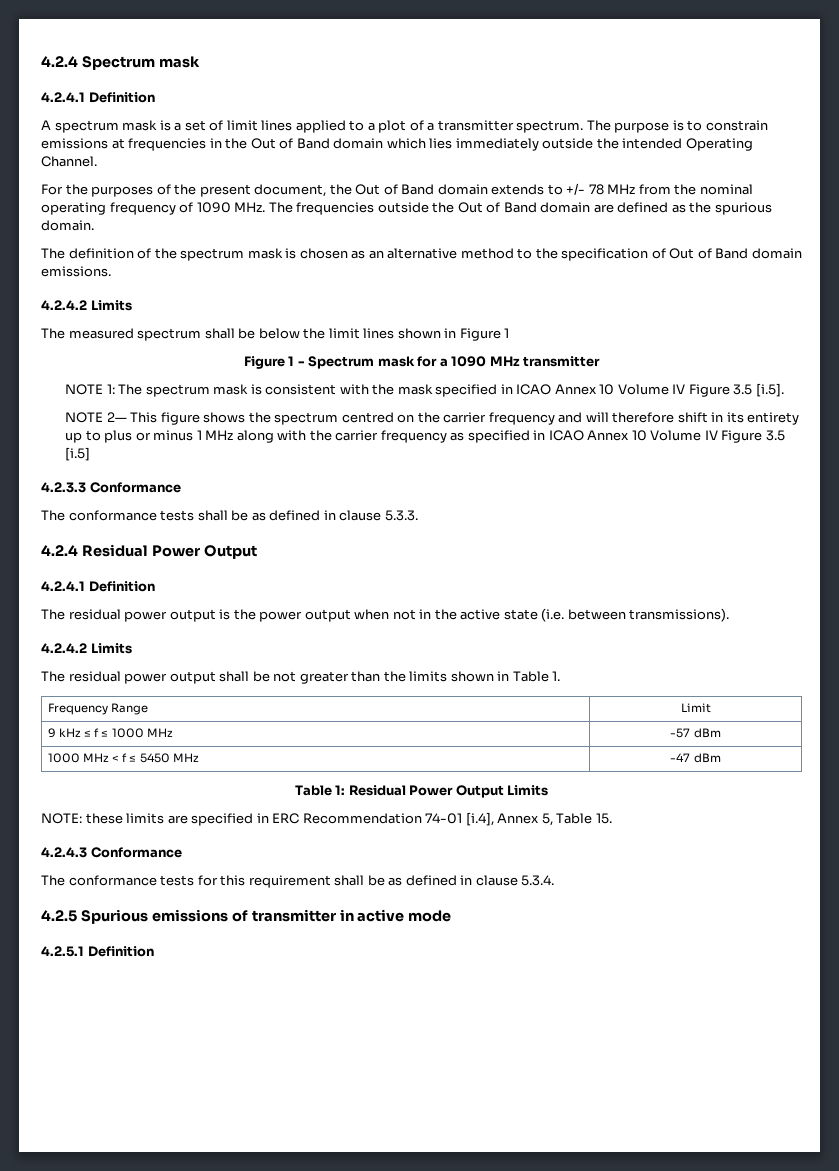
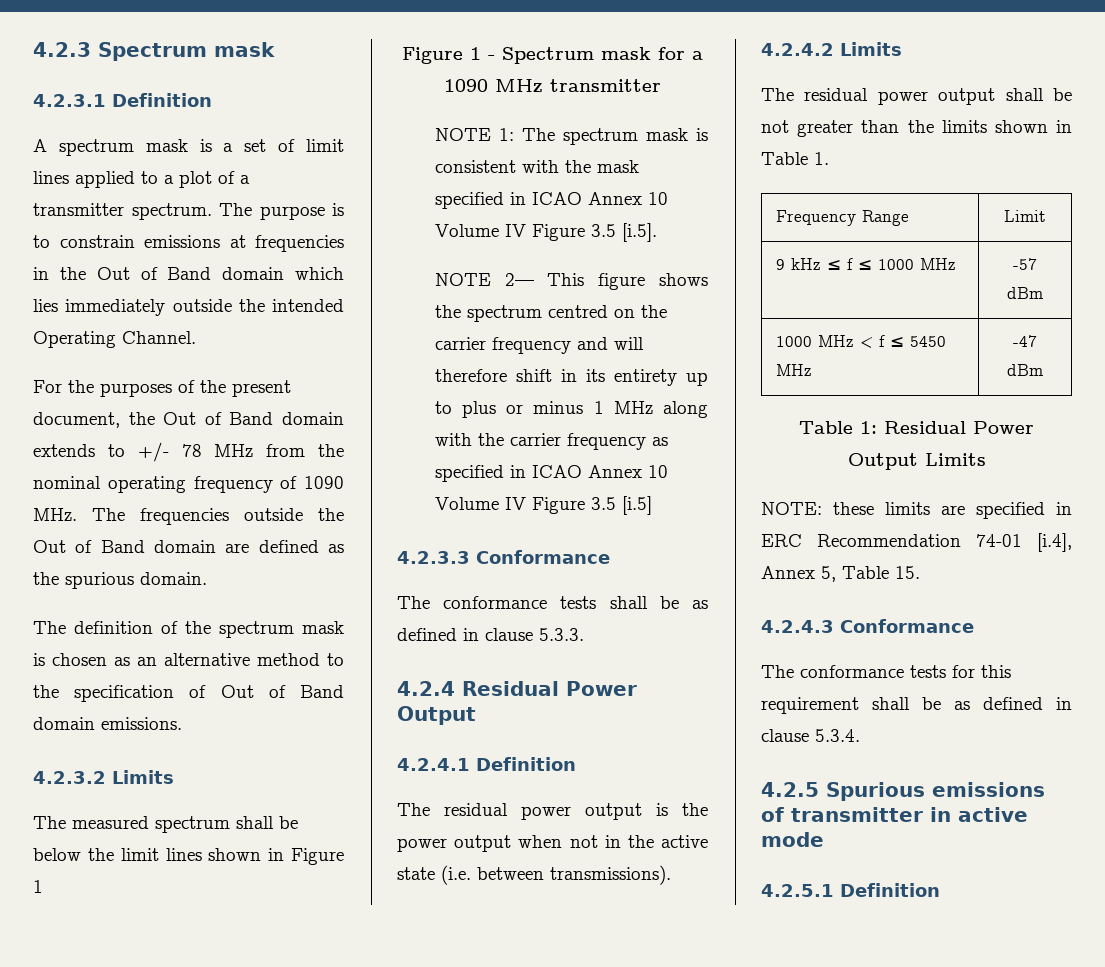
[41,56,78,67] 4.2.4 -> [33,42,91,57] 4.2.3
[41,92,85,102] 4.2.4.1 -> [33,94,106,107] 4.2.3.1
[41,300,87,310] 4.2.4.2 -> [33,771,106,784] 4.2.3.2

